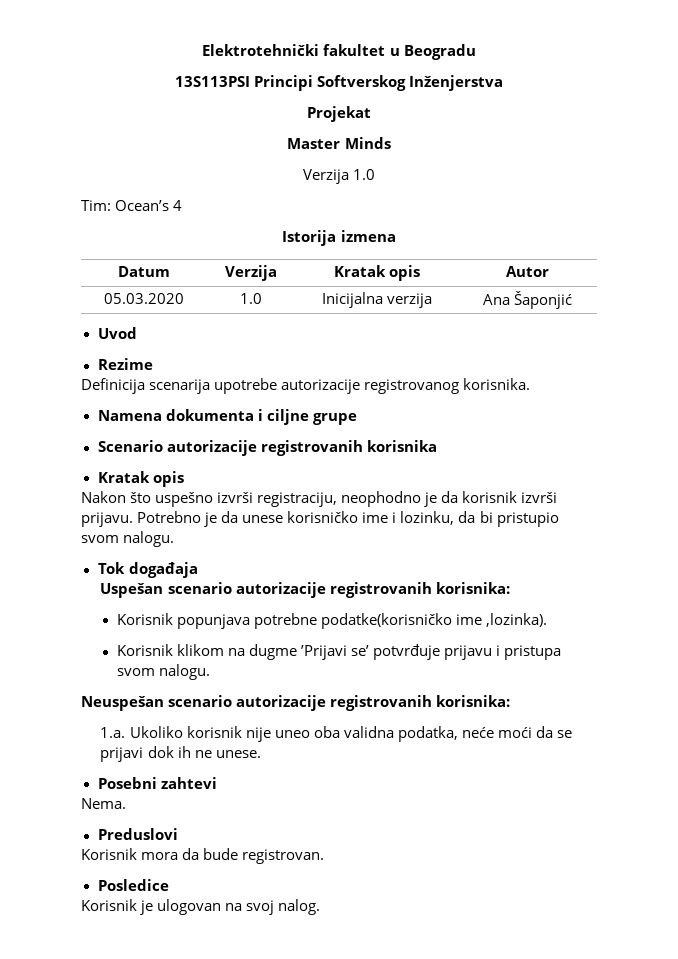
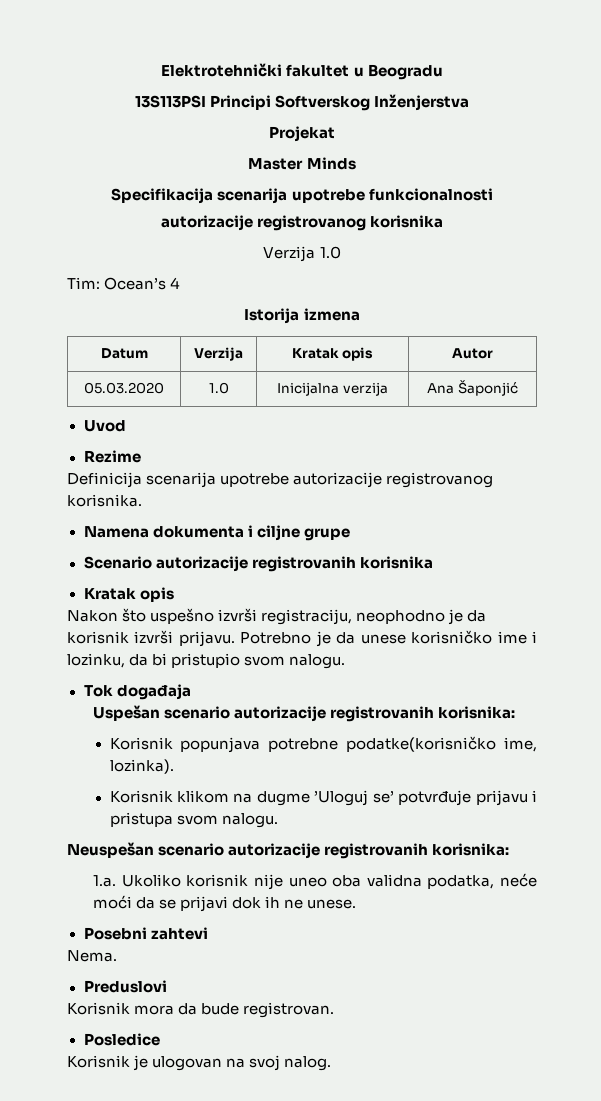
(391, 143) none -> [111,188,493,204] [160,215,444,231] // Specifikacija scenarija upotrebe funkcionalnosti // autorizacije registrovanog korisnika
[456,613,548,627] ime ,lozinka). -> [504,737,537,752] [109,759,174,774] ime, lozinka).
[301,645,348,660] ’Prijavi -> [314,790,369,806] ’Uloguj

